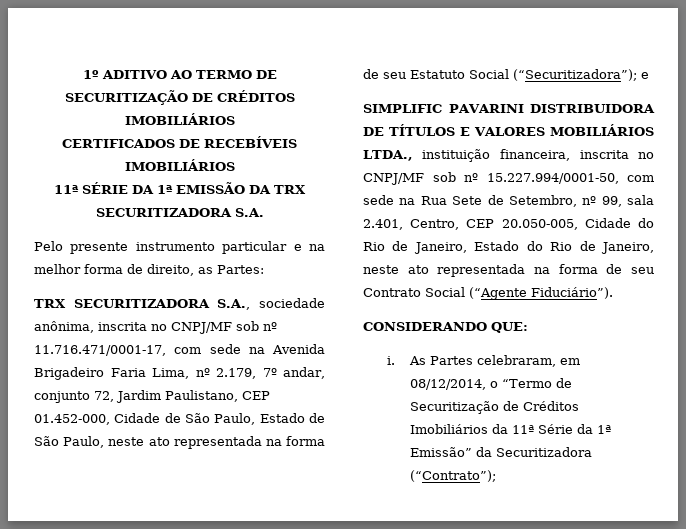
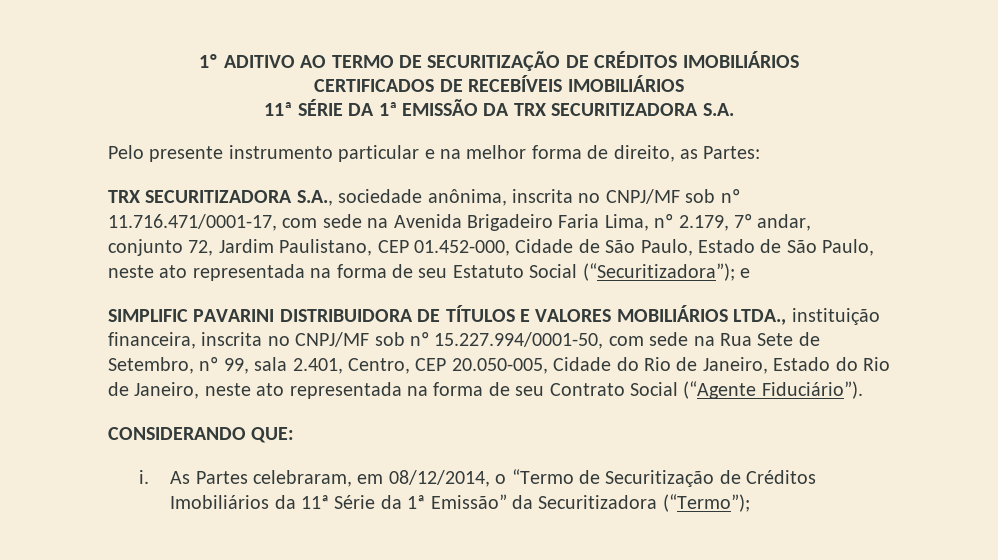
[410,470,497,482] (“Contrato”); -> [662,494,750,512] (“Termo”);

